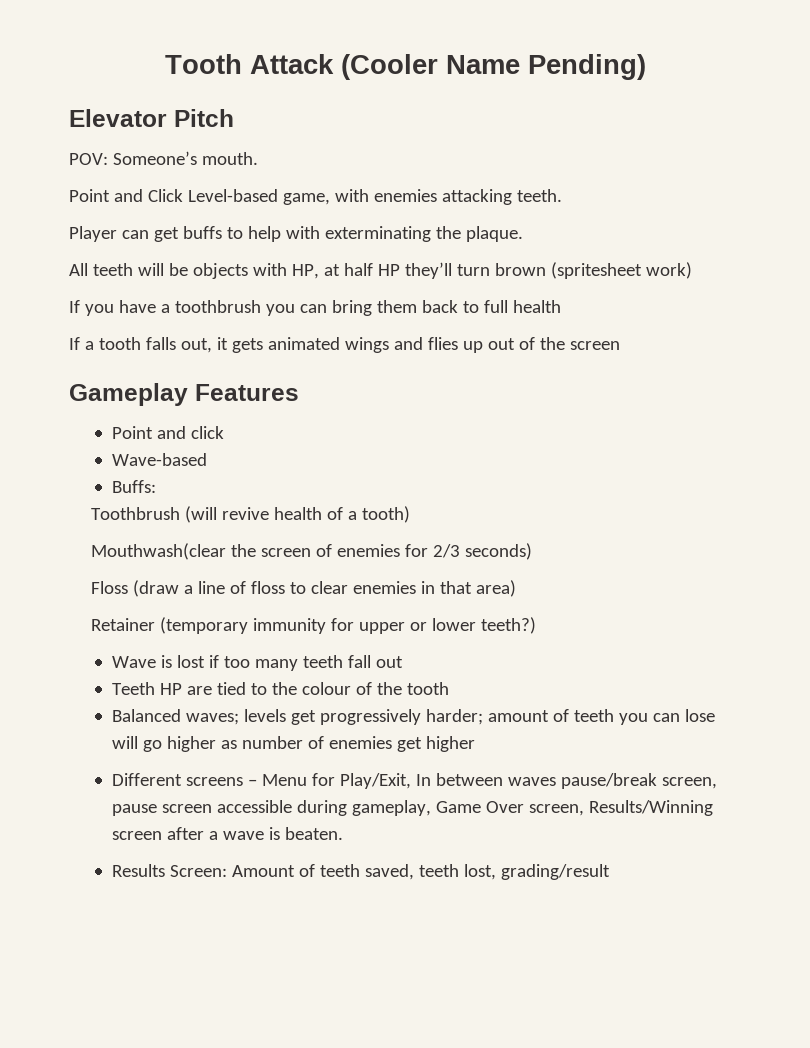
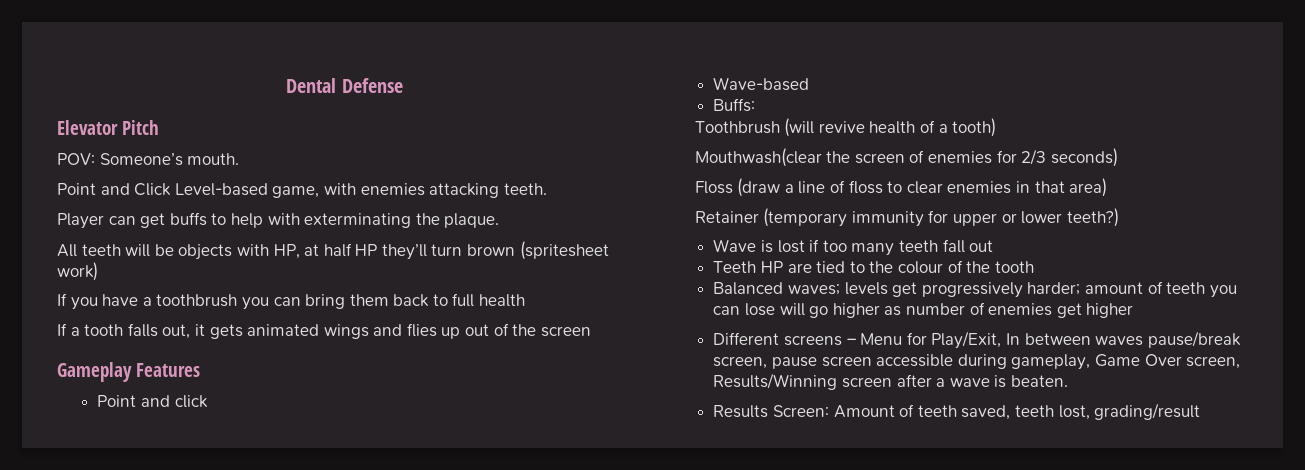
[164,54,646,80] Tooth Attack (Cooler Name Pending) -> [286,78,403,93] Dental Defense

